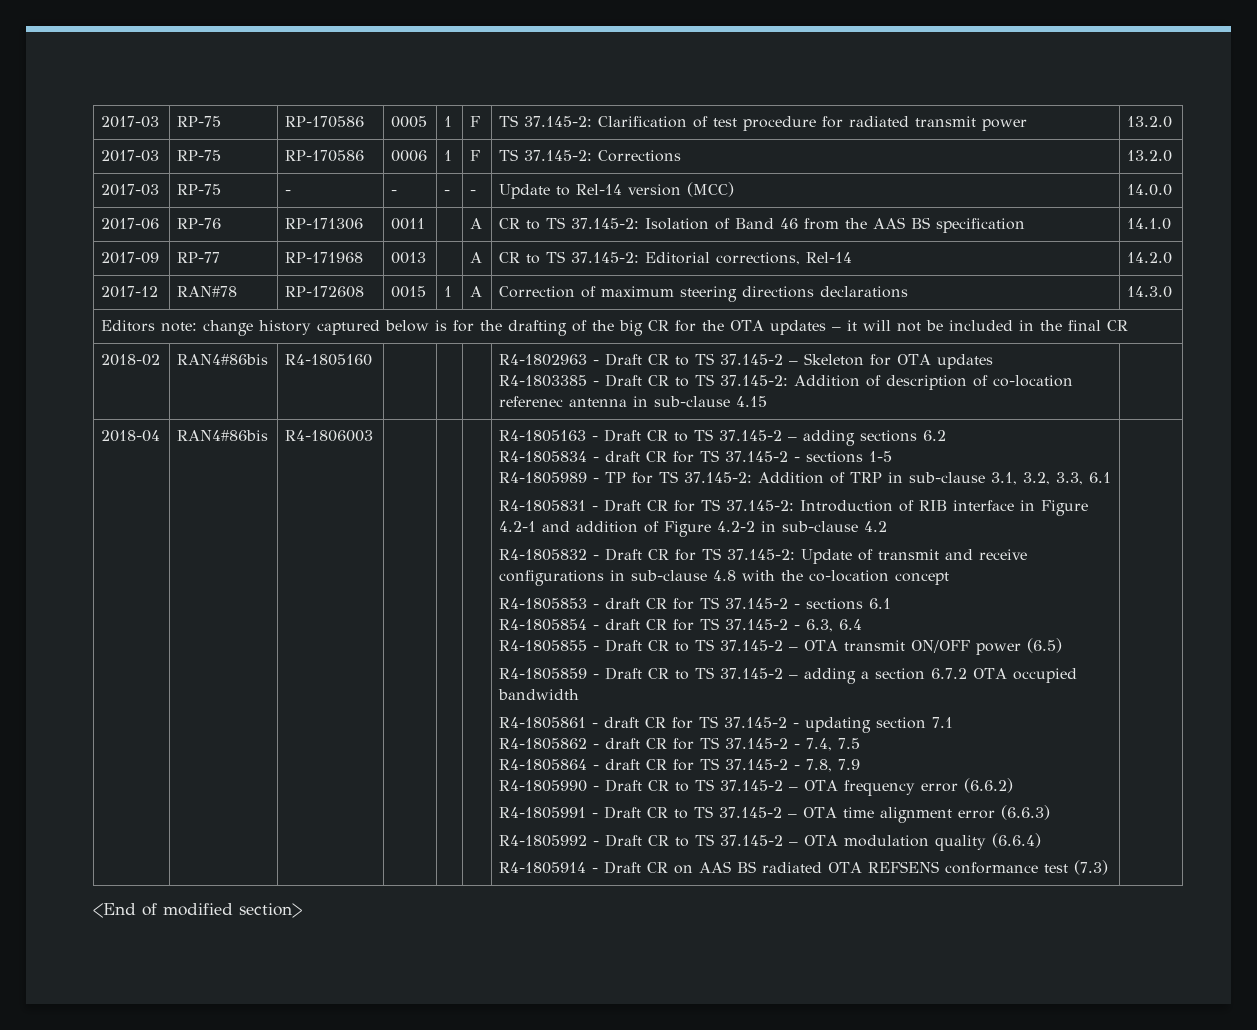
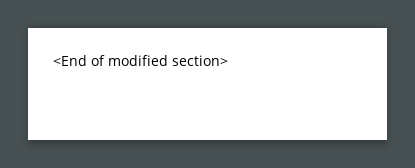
[101,116,160,128] [177,116,222,127] [285,116,365,128] [391,116,428,128] [444,116,453,127] [470,116,481,127] [499,115,1028,131] [1127,116,1173,128] [101,150,160,162] [177,150,222,161] [285,150,365,162] [391,150,428,162] [444,150,453,161] [470,150,481,161] [499,149,682,162] [1127,150,1173,162] [101,184,160,196] [177,184,222,195] [285,190,292,195] [391,190,398,195] [444,190,451,195] [470,190,477,195] [499,182,735,199] [1127,184,1173,196] [101,218,160,230] [177,218,222,229] [285,218,364,230] [391,218,426,230] [470,218,483,229] [499,217,1026,233] [1127,218,1172,230] [101,252,160,264] [177,252,221,263] [285,252,364,263] [391,252,427,264] [470,252,483,263] [499,251,853,265] [1127,252,1173,264] [101,286,159,298] [177,286,238,297] [285,286,365,298] [391,286,427,298] [444,286,453,297] [470,286,483,297] [499,286,909,302] [1127,286,1173,298] [101,320,1129,336] [101,354,161,366] [177,354,269,365] [285,354,373,366] [499,353,994,369] [499,374,1074,390] [499,396,768,407] [101,430,161,442] [177,430,269,441] [285,430,374,442] [499,429,947,446] [499,450,893,463] [499,471,1112,485] [499,499,1089,516] [499,521,888,537] [499,548,1028,564] [499,570,950,586] [499,597,892,610] [499,618,863,632] [499,638,1063,655] [499,667,1078,684] [498,689,580,700] [499,716,954,733] [499,737,861,751] [499,758,861,772] [499,778,1014,796] [499,805,1051,823] [499,833,1042,851] [499,860,1109,875] 2017-03 | RP-75 | RP-170586 | 0005 | 1 | F | TS 37.145-2: Clarification of test procedure for radiated transmit power | 13.2.0 // 2017-03 | RP-75 | RP-170586 | 0006 | 1 | F | TS 37.145-2: Corrections | 13.2.0 // 2017-03 | RP-75 | - | - | - | - | Update to Rel-14 version (MCC) | 14.0.0 // 2017-06 | RP-76 | RP-171306 | 0011 | | A | CR to TS 37.145-2: Isolation of Band 46 from the AAS BS specification | 14.1.0 // 2017-09 | RP-77 | RP-171968 | 0013 | | A | CR to TS 37.145-2: Editorial corrections, Rel-14 | 14.2.0 // 2017-12 | RAN#78 | RP-172608 | 0015 | 1 | A | Correction of maximum steering directions declarations | 14.3.0 // Editors note: change history captured below is for the drafting of the big CR for the OTA updates – it will not be included in the final CR // 2018-02 | RAN4#86bis | R4-1805160 | | | | R4-1802963 - Draft CR to TS 37.145-2 – Skeleton for OTA updates // R4-1803385 - Draft CR to TS 37.145-2: Addition of description of co-location referenec antenna in sub-clause 4.15 | // 2018-04 | RAN4#86bis | R4-1806003 | | | | R4-1805163 - Draft CR to TS 37.145-2 – adding sections 6.2 // R4-1805834 - draft CR for TS 37.145-2 - sections 1-5 // R4-1805989 - TP for TS 37.145-2: Addition of TRP in sub-clause 3.1, 3.2, 3.3, 6.1 // R4-1805831 - Draft CR for TS 37.145-2: Introduction of RIB interface in Figure 4.2-1 and addition of Figure 4.2-2 in sub-clause 4.2 // R4-1805832 - Draft CR for TS 37.145-2: Update of transmit and receive configurations in sub-clause 4.8 with the co-location concept // R4-1805853 - draft CR for TS 37.145-2 - sections 6.1 // R4-1805854 - draft CR for TS 37.145-2 - 6.3, 6.4 // R4-1805855 - Draft CR to TS 37.145-2 – OTA transmit ON/OFF power (6.5) // R4-1805859 - Draft CR to TS 37.145-2 – adding a section 6.7.2 OTA occupied bandwidth // R4-1805861 - draft CR for TS 37.145-2 - updating section 7.1 // R4-1805862 - draft CR for TS 37.145-2 - 7.4, 7.5 // R4-1805864 - draft CR for TS 37.145-2 - 7.8, 7.9 // R4-1805990 - Draft CR to TS 37.145-2 – OTA frequency error (6.6.2) // R4-1805991 - Draft CR to TS 37.145-2 – OTA time alignment error (6.6.3) // R4-1805992 - Draft CR to TS 37.145-2 – OTA modulation quality (6.6.4) // R4-1805914 - Draft CR on AAS BS radiated OTA REFSENS conformance test (7.3) | // -> (53, 60) none

